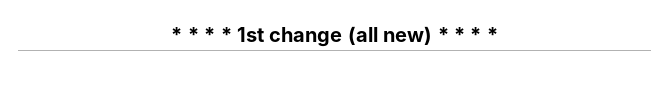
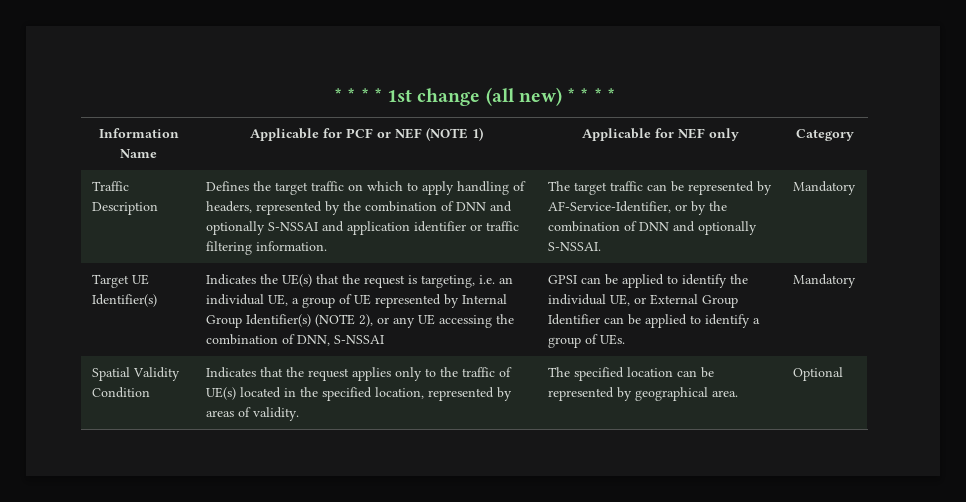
(498, 34) none -> [98,128,179,138] [120,149,157,158] [250,127,483,141] [581,128,739,141] [796,129,854,141] [91,181,129,191] [91,202,158,215] [205,181,526,195] [205,201,512,215] [205,221,519,235] [205,241,327,255] [547,181,772,195] [547,201,727,215] [547,221,757,235] [547,242,601,251] [792,181,856,195] [91,274,149,288] [91,294,157,307] [205,274,513,288] [205,294,507,308] [205,314,514,328] [205,334,384,346] [547,274,748,288] [547,294,738,308] [547,314,760,328] [547,334,625,348] [792,274,856,288] [91,367,180,381] [91,387,150,398] [205,367,512,381] [205,387,512,401] [205,407,299,421] [547,367,714,381] [547,387,738,401] [792,367,843,381] // Information Name | Applicable for PCF or NEF (NOTE 1) | Applicable for NEF only | Category // Traffic Description | Defines the target traffic on which to apply handling of headers, represented by the combination of DNN and optionally S-NSSAI and application identifier or traffic filtering information. | The target traffic can be represented by AF-Service-Identifier, or by the combination of DNN and optionally S-NSSAI. | Mandatory // Target UE Identifier(s) | Indicates the UE(s) that the request is targeting, i.e. an individual UE, a group of UE represented by Internal Group Identifier(s) (NOTE 2), or any UE accessing the combination of DNN, S-NSSAI | GPSI can be applied to identify the individual UE, or External Group Identifier can be applied to identify a group of UEs. | Mandatory // Spatial Validity Condition | Indicates that the request applies only to the traffic of UE(s) located in the specified location, represented by areas of validity. | The specified location can be represented by geographical area. | Optional

